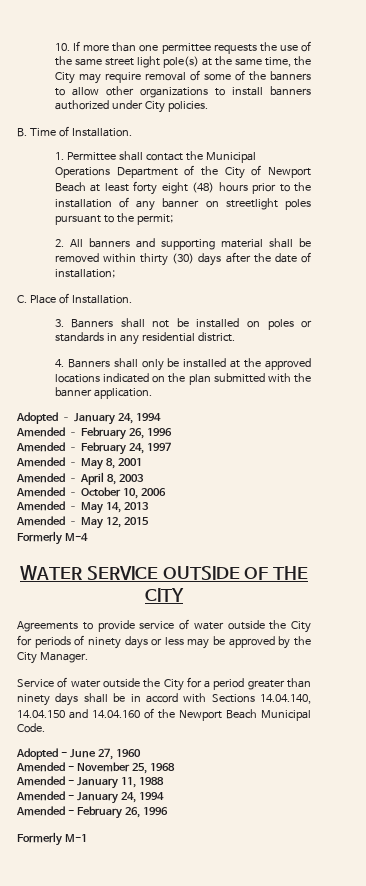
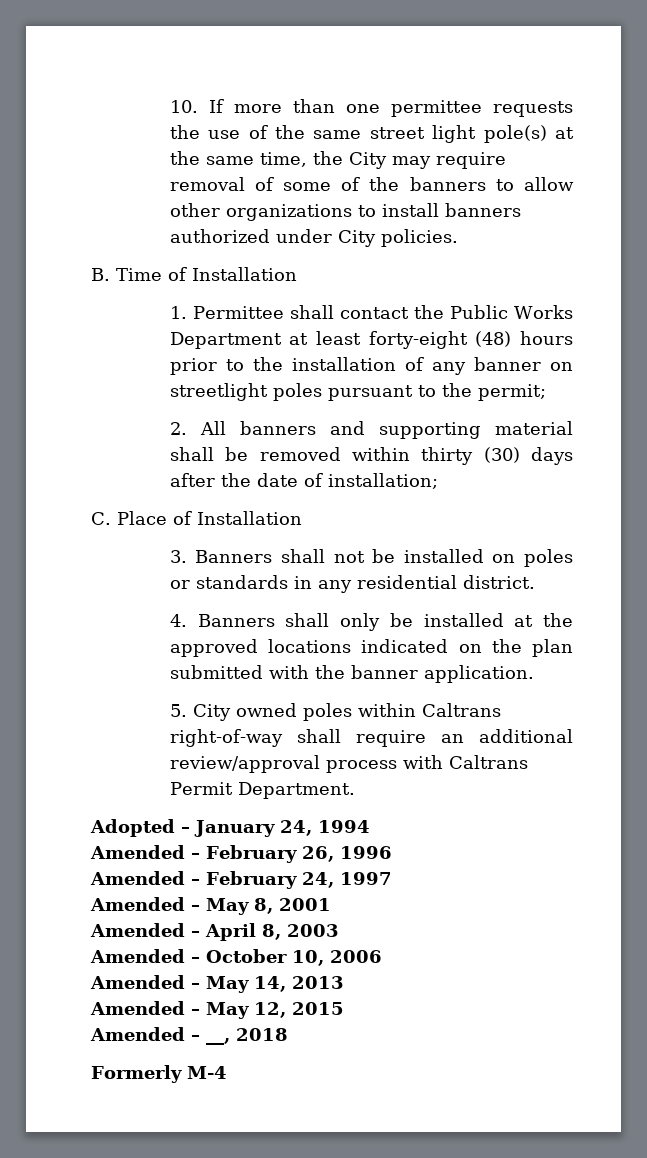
[71,128,132,137] Installation. -> [192,267,297,281] Installation
[205,152,256,163] [54,165,311,179] [54,181,188,195] Municipal Operations Department of the City of Newport Beach at least forty eight -> [449,305,574,319] [169,331,468,349] Public Works Department at least forty-eight
[71,295,132,304] Installation. -> [197,511,302,525] Installation
(152, 393) none -> [169,703,501,721] [169,729,573,747] [169,755,528,773] [169,782,355,799] // 5. City owned poles within Caltrans right-of-way shall require an additional review/approval process with Caltrans Permit Department.
[17,531,88,545] [20,565,308,580] [145,588,184,602] [17,619,311,633] [17,635,311,649] [17,652,88,664] [17,677,312,691] [17,693,311,706] [17,708,311,721] [17,723,45,733] [16,748,141,760] [16,762,175,774] [16,776,164,789] [16,791,164,804] [16,806,168,819] [17,832,87,846] Formerly M-4 // WATER SERVICE OUTSIDE OF THE CITY // Agreements to provide service of water outside the City for periods of ninety days or less may be approved by the City Manager. // Service of water outside the City for a period greater than ninety days shall be in accord with Sections 14.04.140, 14.04.150 and 14.04.160 of the Newport Beach Municipal Code. // Adopted - June 27, 1960 // Amended - November 25, 1968 // Amended - January 11, 1988 // Amended - January 24, 1994 // Amended - February 26, 1996 // Formerly M-1 -> [90,1027,288,1045] [91,1065,227,1083] Amended – __, 2018 // Formerly M-4

